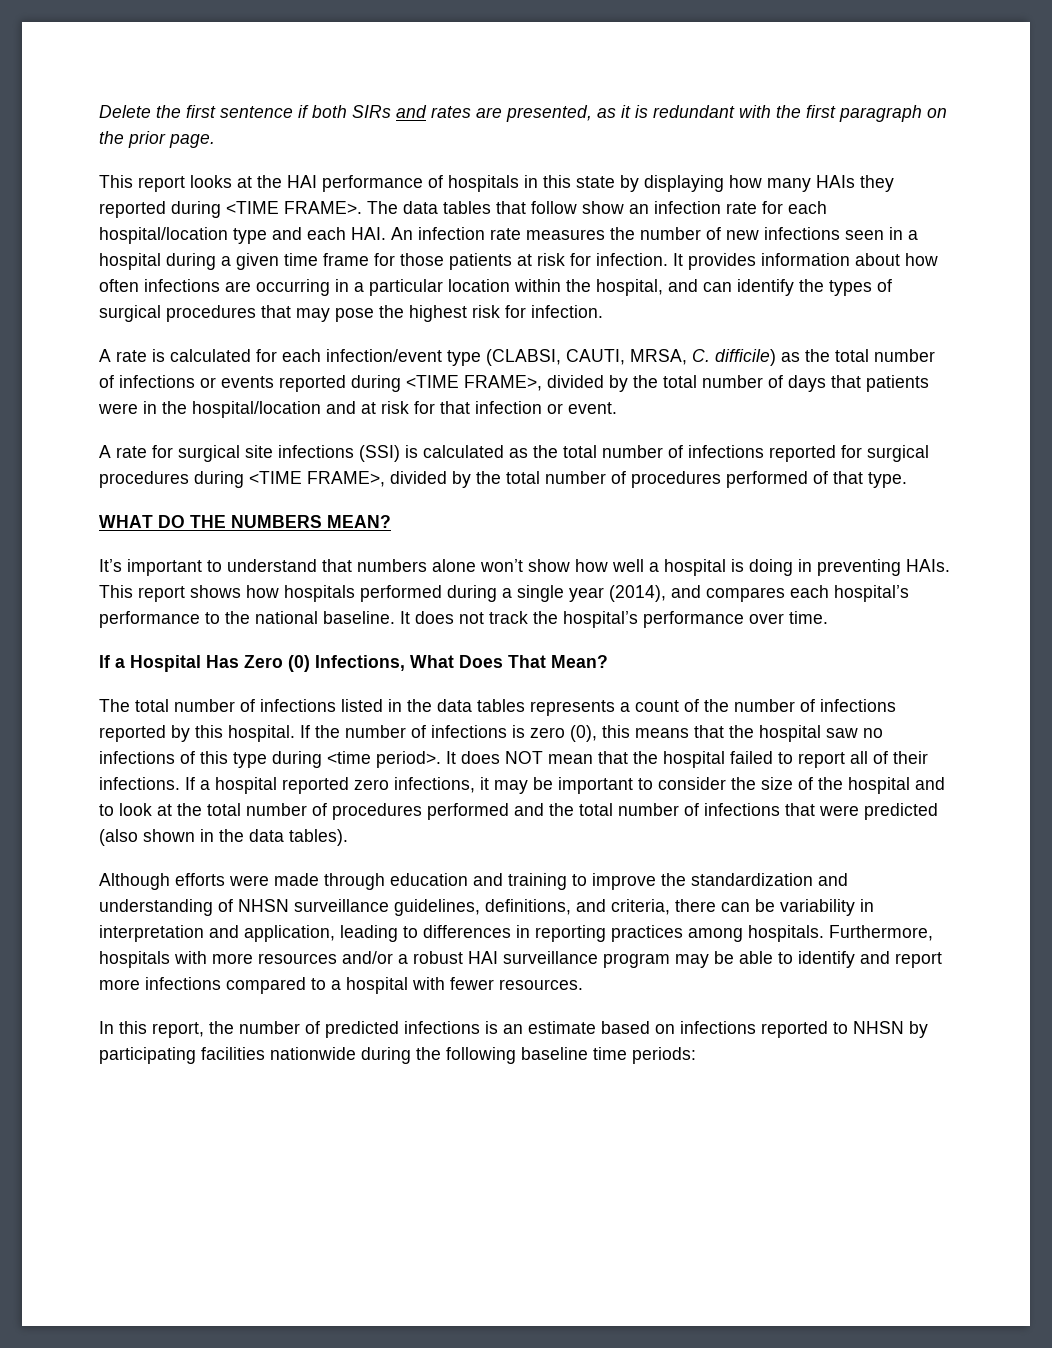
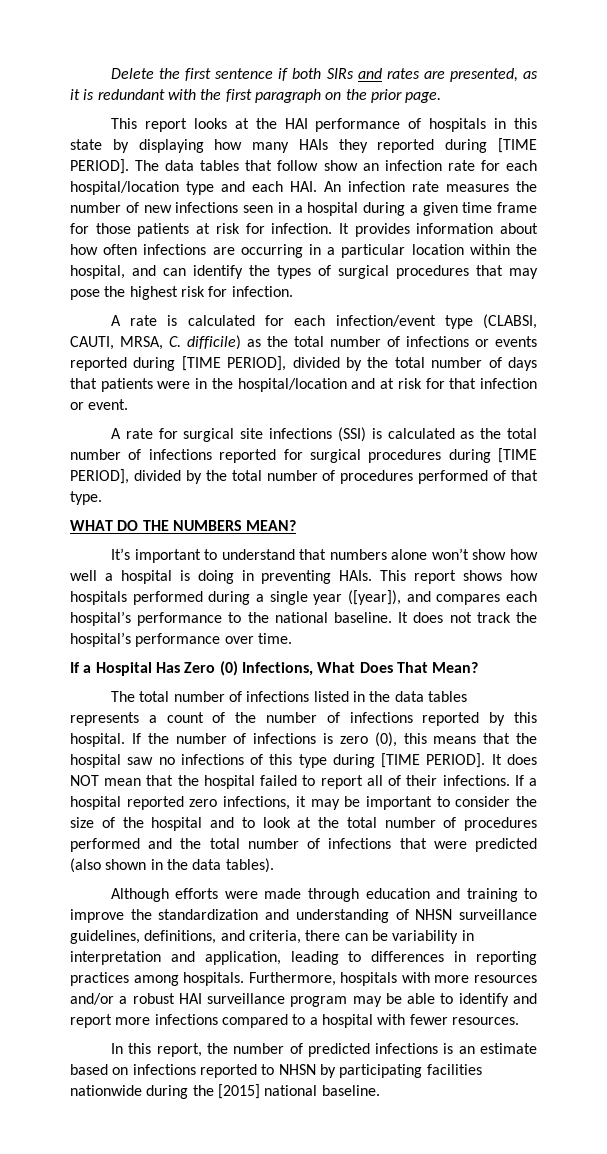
[226,201,362,214] <TIME FRAME>. -> [497,138,537,153] [70,159,129,174] [TIME PERIOD].
[406,375,542,391] <TIME FRAME>, -> [181,356,287,371] [TIME PERIOD],
[249,471,385,487] <TIME FRAME>, -> [498,448,537,463] [70,469,129,484] [TIME PERIOD],
[609,585,666,602] (2014), -> [348,590,401,605] ([year]),
[327,751,441,768] <time period>. -> [381,753,486,768] [TIME PERIOD].
[446,1047,696,1064] following baseline time periods: -> [217,1084,380,1099] [2015] national baseline.

